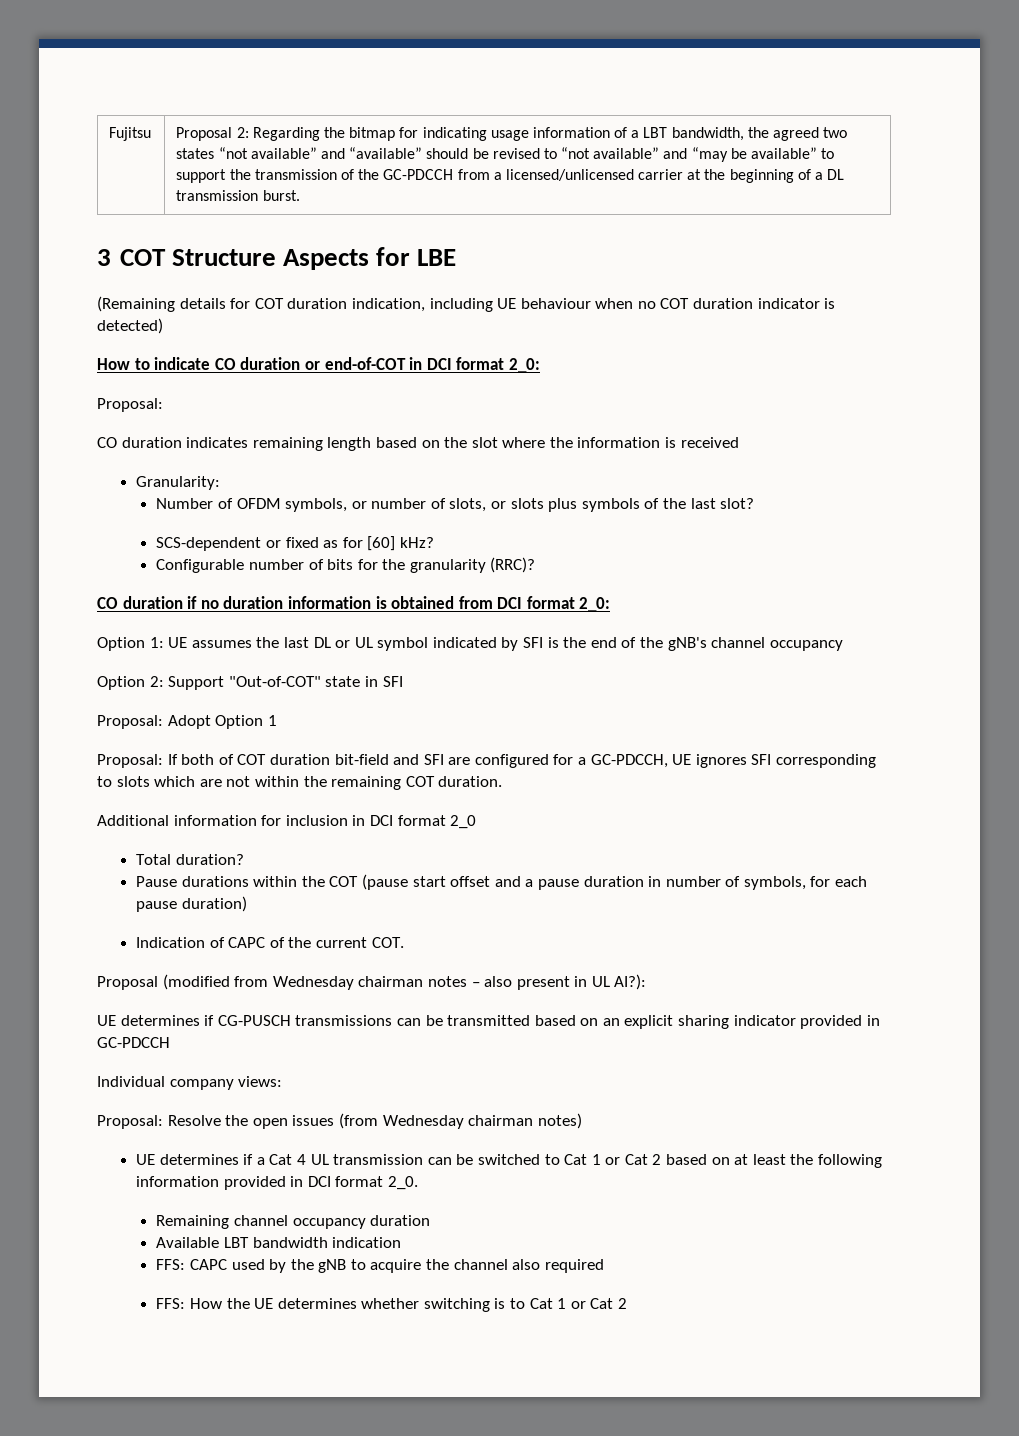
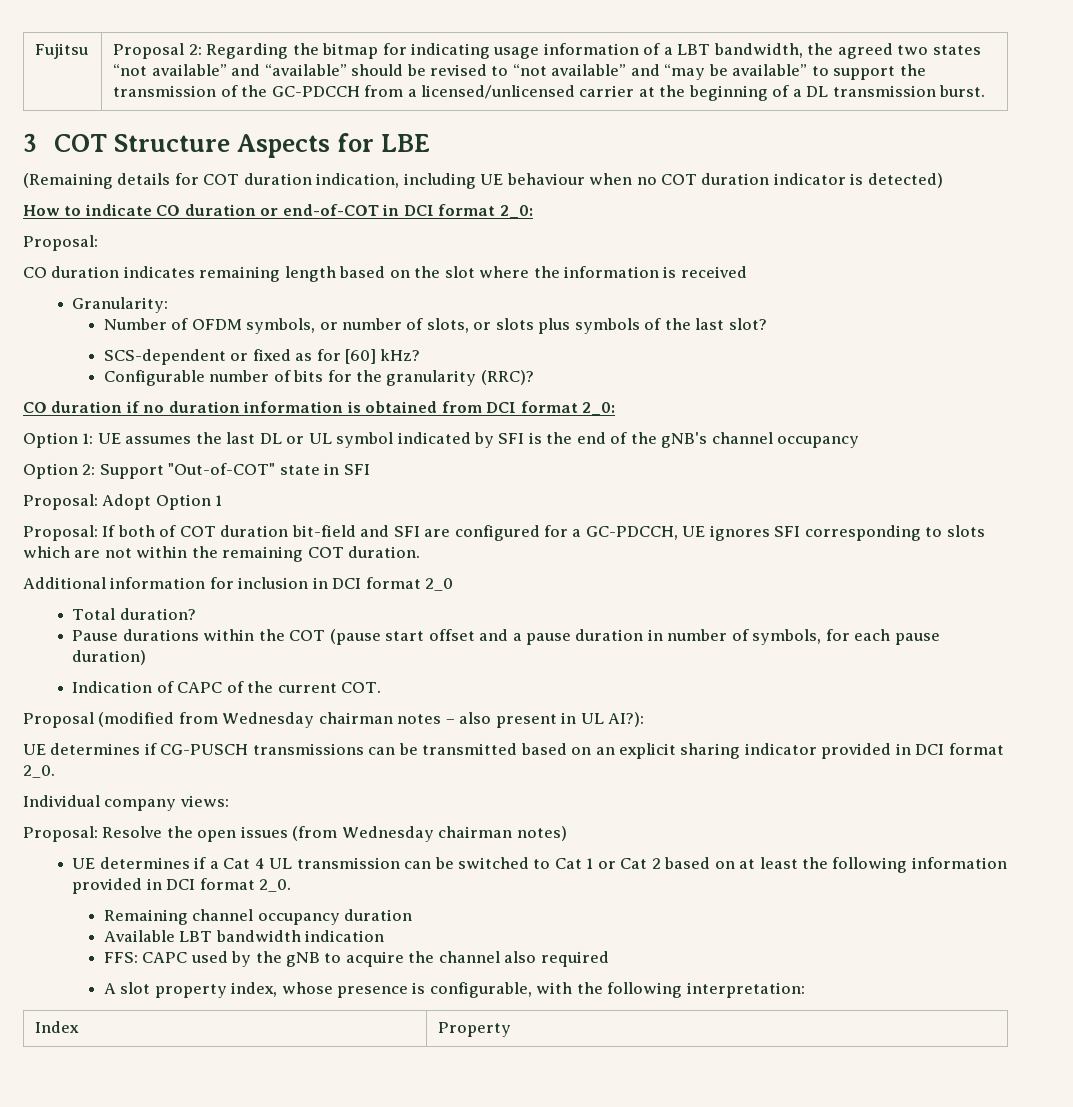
[97,1037,170,1048] GC-PDCCH -> [915,743,1004,755] [23,765,55,778] DCI format 2_0.
[156,1298,628,1312] FFS: How the UE determines whether switching is to Cat 1 or Cat 2 -> [103,982,805,998] [35,1021,80,1033] [438,1022,512,1037] A slot property index, whose presence is configurable, with the following interpretation: // Index | Property

